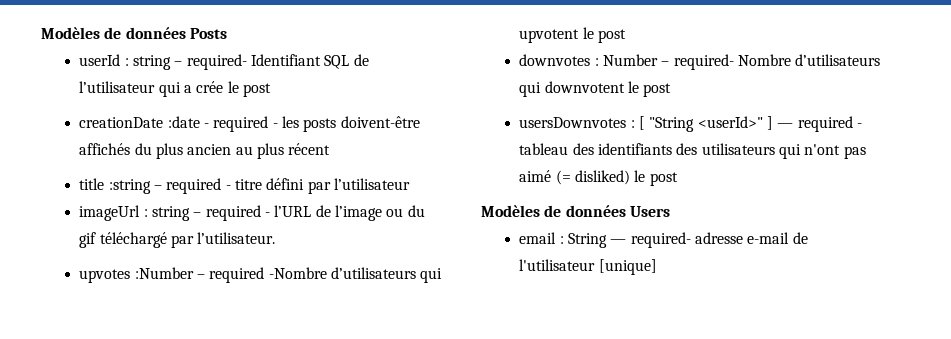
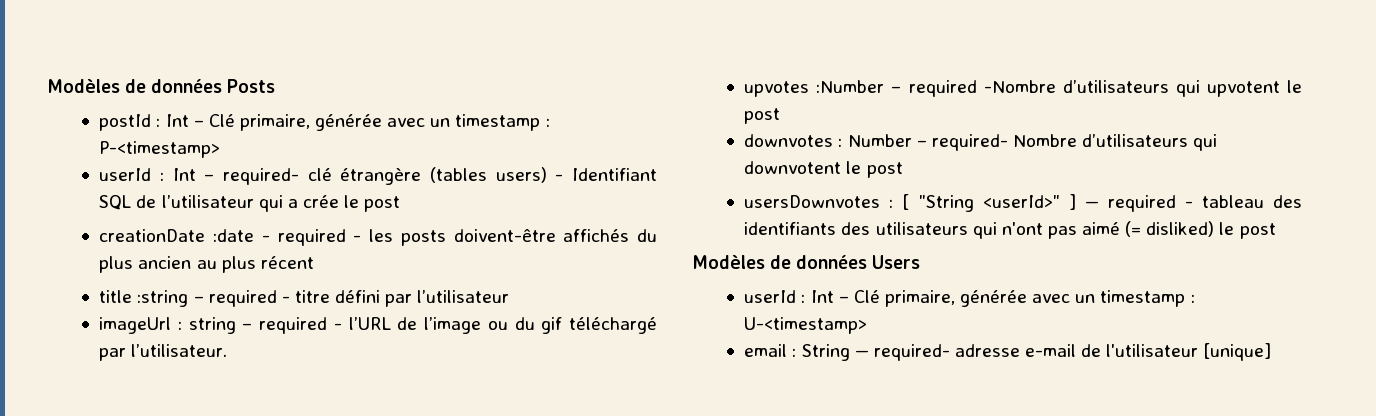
[79,54,247,70] // userId : string – required- -> [99,114,550,131] [99,141,221,158] [99,167,564,185] // postId : Int – Clé primaire, générée avec un timestamp : P-<timestamp> // userId : Int – required- clé étrangère (tables users) -
(670, 211) none -> [744,290,1195,307] [744,317,868,334] // userId : Int – Clé primaire, générée avec un timestamp : U-<timestamp>

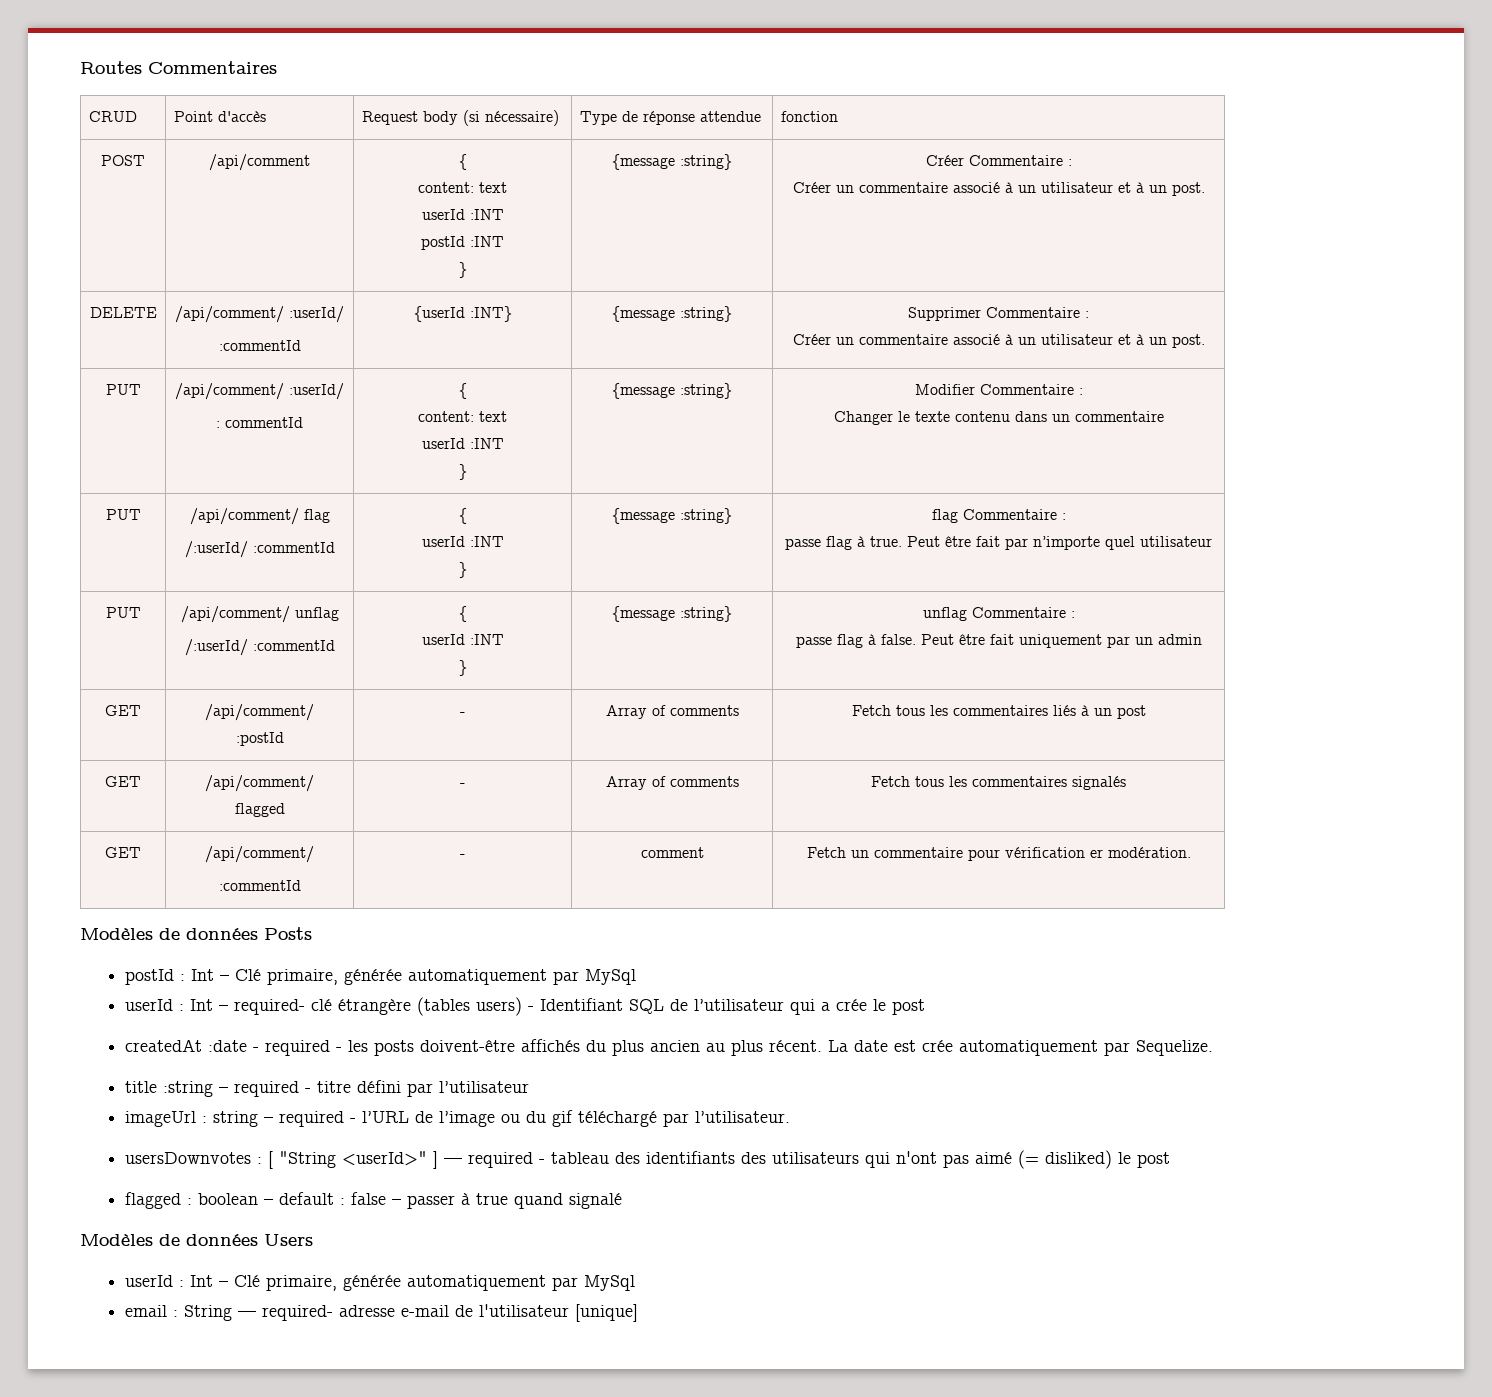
(47, 85) none -> [80,61,277,74] [88,111,137,122] [173,111,266,122] [361,110,559,126] [579,111,761,125] [780,111,838,122] [101,155,145,166] [209,154,310,171] [458,154,467,170] [418,182,507,193] [421,209,504,220] [421,236,504,250] [458,262,467,278] [612,154,732,170] [925,155,1072,166] [792,182,1205,196] [89,307,157,318] [175,306,344,323] [218,340,301,351] [413,306,512,322] [612,306,732,322] [908,307,1089,321] [792,334,1205,348] [105,384,141,395] [175,383,344,400] [216,417,303,428] [458,383,467,399] [418,411,507,422] [421,438,504,449] [458,464,467,480] [612,383,732,399] [914,384,1083,395] [833,411,1164,425] [105,509,141,520] [189,508,330,525] [184,541,335,558] [458,508,467,524] [421,536,504,547] [458,562,467,578] [612,508,732,524] [931,509,1066,523] [785,536,1212,550] [105,607,141,618] [180,606,339,623] [184,639,335,656] [458,606,467,622] [421,634,504,645] [458,660,467,676] [612,606,732,622] [922,607,1075,621] [795,634,1202,648] [105,705,141,716] [205,704,314,721] [235,732,284,746] [460,712,465,716] [605,705,739,719] [851,705,1146,719] [105,776,141,787] [205,775,314,792] [234,803,285,817] [460,783,465,787] [605,776,739,790] [871,776,1126,790] [105,847,141,858] [205,846,314,863] [218,880,301,891] [460,854,465,858] [640,847,704,858] [806,847,1191,861] Routes Commentaires // CRUD | Point d'accès | Request body (si nécessaire) | Type de réponse attendue | fonction // POST | /api/comment | { // content: text // userId :INT // postId :INT // } | {message :string} | Créer Commentaire : // Créer un commentaire associé à un utilisateur et à un post. // DELETE | /api/comment/ :userId/ // :commentId | {userId :INT} | {message :string} | Supprimer Commentaire : // Créer un commentaire associé à un utilisateur et à un post. // PUT | /api/comment/ :userId/ // : commentId | { // content: text // userId :INT // } | {message :string} | Modifier Commentaire : // Changer le texte contenu dans un commentaire // PUT | /api/comment/ flag // /:userId/ :commentId | { // userId :INT // } | {message :string} | flag Commentaire : // passe flag à true. Peut être fait par n’importe quel utilisateur // PUT | /api/comment/ unflag // /:userId/ :commentId | { // userId :INT // } | {message :string} | unflag Commentaire : // passe flag à false. Peut être fait uniquement par un admin // GET | /api/comment/ // :postId | - | Array of comments | Fetch tous les commentaires liés à un post // GET | /api/comment/ // flagged | - | Array of comments | Fetch tous les commentaires signalés // GET | /api/comment/ // :commentId | - | comment | Fetch un commentaire pour vérification er modération. //
[387,114,550,131] [99,141,221,158] avec un timestamp : P-<timestamp> -> [408,969,637,985] automatiquement par MySql
[99,229,206,242] creationDate -> [125,1039,203,1052] createdAt
[260,256,314,269] récent -> [769,1040,1214,1056] récent. La date est crée automatiquement par Sequelize.
[744,80,1302,97] [744,108,781,124] [744,134,1218,151] [744,161,903,178] // upvotes :Number – required -Nombre d’utilisateurs qui upvotent le post // downvotes : Number – required- Nombre d’utilisateurs qui downvotent le post -> (791, 1117) none
(1276, 231) none -> [125,1192,623,1209] // flagged : boolean – default : false – passer à true quand signalé
[1032,290,1195,307] [744,317,868,334] avec un timestamp : U-<timestamp> -> [407,1275,636,1291] automatiquement par MySql

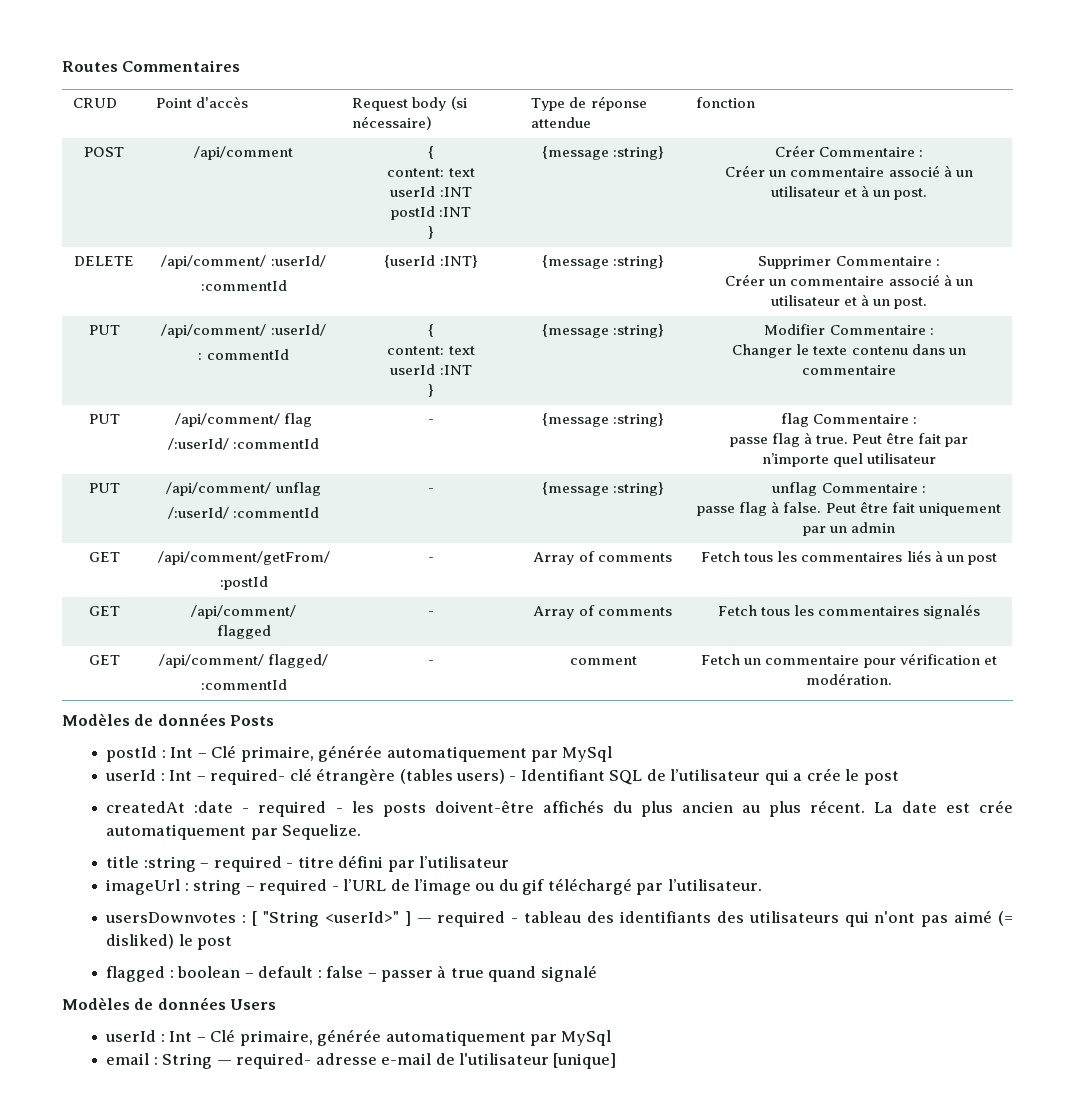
[458,508,467,524] [421,536,504,547] [458,562,467,578] { // userId :INT // } -> [427,419,434,424] -
[458,606,467,622] [421,634,504,645] [458,660,467,676] { // userId :INT // } -> [427,488,434,493] -
[205,704,314,721] /api/comment/ -> [157,551,330,565] /api/comment/getFrom/
(314, 854) none -> [268,654,329,668] flagged/
[1089,849,1103,858] er -> [983,656,997,665] et

